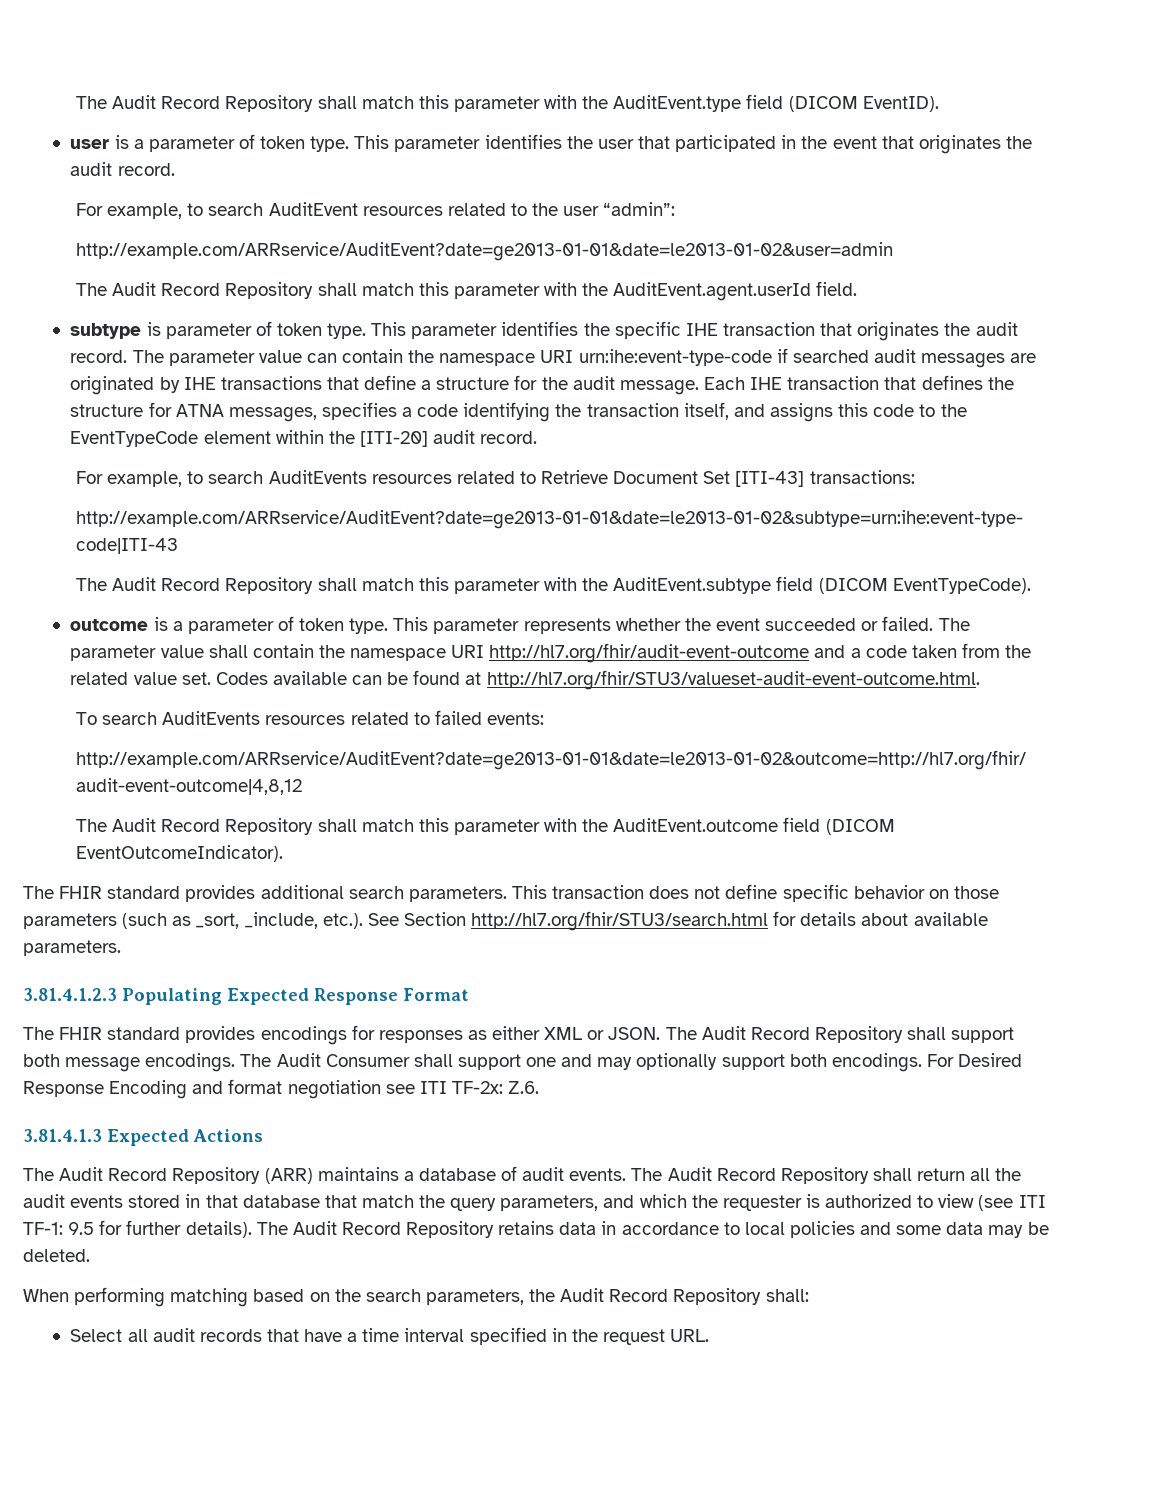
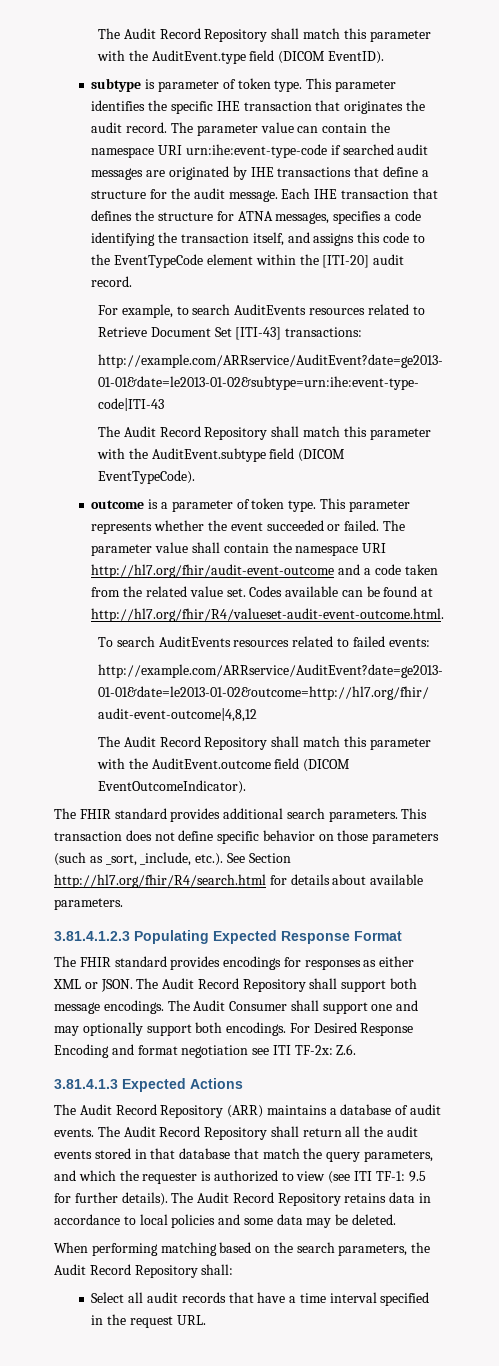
[70,134,1032,154] [70,162,175,176] [76,202,676,219] [76,242,894,261] [76,281,858,301] // user is a parameter of token type. This parameter identifies the user that participated in the event that originates the audit record. // For example, to search AuditEvent resources related to the user “admin”: // http://example.com/ARRservice/AuditEvent?date=ge2013-01-01&date=le2013-01-02&user=admin // The Audit Record Repository shall match this parameter with the AuditEvent.agent.userId field. -> (385, 57) none
[486,670,980,690] http://hl7.org/fhir/STU3/valueset-audit-event-outcome.html. -> [91,608,445,622] http://hl7.org/fhir/R4/valueset-audit-event-outcome.html.
[471,911,769,931] http://hl7.org/fhir/STU3/search.html -> [54,874,266,888] http://hl7.org/fhir/R4/search.html

